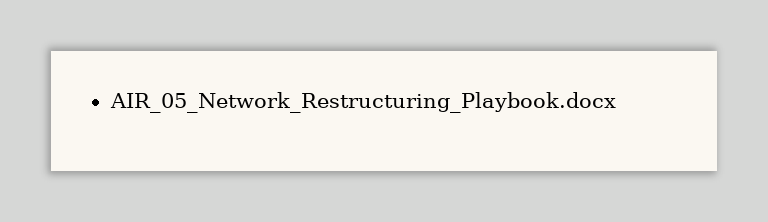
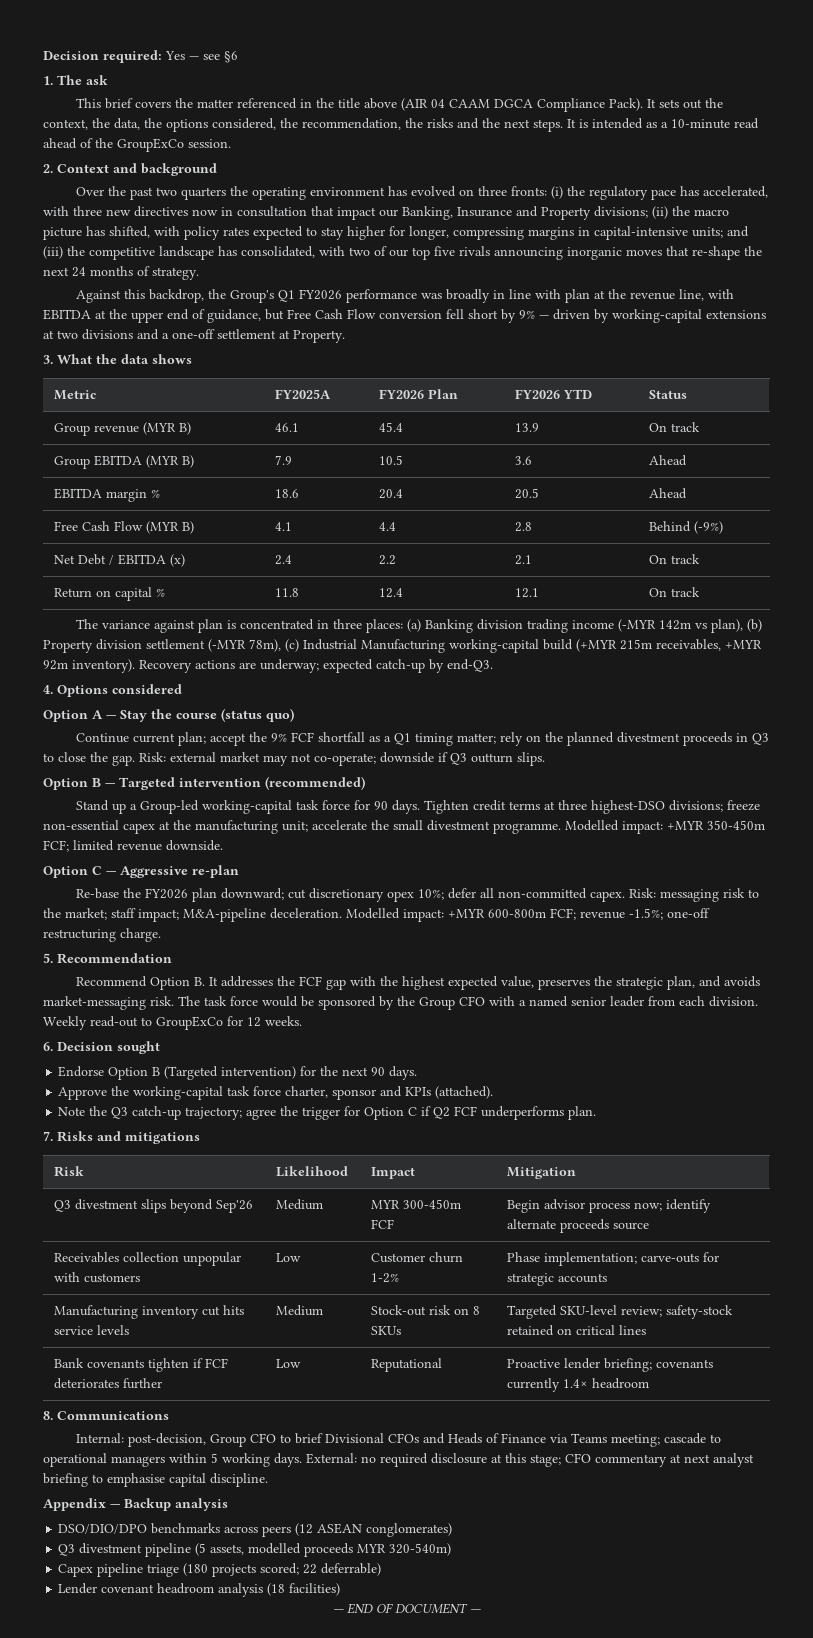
[109,92,616,113] AIR_05_Network_Restructuring_Playbook.docx -> [43,50,238,63] [43,75,108,85] [76,98,724,112] [43,118,759,132] [43,138,231,152] [43,163,217,176] [76,186,769,200] [43,206,729,220] [43,226,749,240] [43,246,762,260] [43,266,199,280] [76,289,735,303] [43,309,766,323] [43,329,345,343] [43,354,192,364] [53,390,96,400] [274,389,331,399] [378,389,458,399] [514,389,592,399] [648,390,687,399] [53,422,191,436] [274,423,299,432] [378,422,403,432] [514,423,539,432] [648,422,700,432] [53,455,194,469] [274,455,292,465] [378,455,403,465] [514,456,532,465] [648,455,687,466] [53,488,160,502] [274,489,299,498] [378,489,403,499] [514,488,539,499] [648,488,687,499] [53,521,194,534] [274,522,292,531] [378,522,396,531] [514,522,532,532] [648,521,723,534] [53,554,185,567] [274,555,292,565] [378,555,396,565] [514,555,532,565] [648,554,700,564] [53,587,165,601] [274,588,299,597] [378,588,403,598] [514,588,539,598] [648,587,700,597] [76,619,763,633] [43,639,762,653] [43,659,493,673] [43,684,182,697] [43,708,294,722] [76,732,770,746] [43,752,545,766] [43,776,365,790] [76,800,761,814] [43,820,765,834] [43,840,223,852] [43,865,239,878] [76,888,760,902] [43,908,710,922] [43,928,161,942] [43,953,172,964] [76,976,761,990] [43,996,758,1010] [43,1016,302,1030] [43,1041,160,1054] [58,1066,418,1080] [58,1086,494,1100] [58,1106,597,1120] [43,1131,200,1144] [53,1166,84,1177] [275,1166,348,1177] [370,1167,415,1179] [506,1167,576,1179] [53,1199,253,1213] [275,1199,323,1210] [370,1199,461,1209] [370,1219,394,1229] [506,1199,711,1213] [506,1219,649,1233] [53,1252,241,1266] [53,1272,140,1283] [275,1253,301,1262] [370,1252,463,1263] [370,1273,399,1283] [506,1252,719,1266] [506,1273,607,1286] [53,1305,244,1319] [53,1325,129,1335] [275,1305,323,1316] [370,1305,480,1316] [370,1326,401,1335] [506,1305,733,1319] [506,1325,646,1336] [53,1358,228,1372] [53,1378,162,1389] [275,1359,301,1368] [370,1358,442,1372] [506,1358,713,1372] [506,1378,649,1392] [43,1411,169,1420] [76,1433,722,1447] [43,1453,754,1467] [43,1473,268,1487] [43,1498,228,1511] [58,1523,453,1537] [58,1543,452,1557] [58,1563,382,1577] [58,1583,341,1597] [333,1603,481,1614] Decision required: Yes — see §6 // 1. The ask // This brief covers the matter referenced in the title above (AIR 04 CAAM DGCA Compliance Pack). It sets out the context, the data, the options considered, the recommendation, the risks and the next steps. It is intended as a 10-minute read ahead of the GroupExCo session. // 2. Context and background // Over the past two quarters the operating environment has evolved on three fronts: (i) the regulatory pace has accelerated, with three new directives now in consultation that impact our Banking, Insurance and Property divisions; (ii) the macro picture has shifted, with policy rates expected to stay higher for longer, compressing margins in capital-intensive units; and (iii) the competitive landscape has consolidated, with two of our top five rivals announcing inorganic moves that re-shape the next 24 months of strategy. // Against this backdrop, the Group's Q1 FY2026 performance was broadly in line with plan at the revenue line, with EBITDA at the upper end of guidance, but Free Cash Flow conversion fell short by 9% — driven by working-capital extensions at two divisions and a one-off settlement at Property. // 3. What the data shows // Metric | FY2025A | FY2026 Plan | FY2026 YTD | Status // Group revenue (MYR B) | 46.1 | 45.4 | 13.9 | On track // Group EBITDA (MYR B) | 7.9 | 10.5 | 3.6 | Ahead // EBITDA margin % | 18.6 | 20.4 | 20.5 | Ahead // Free Cash Flow (MYR B) | 4.1 | 4.4 | 2.8 | Behind (-9%) // Net Debt / EBITDA (x) | 2.4 | 2.2 | 2.1 | On track // Return on capital % | 11.8 | 12.4 | 12.1 | On track // The variance against plan is concentrated in three places: (a) Banking division trading income (-MYR 142m vs plan), (b) Property division settlement (-MYR 78m), (c) Industrial Manufacturing working-capital build (+MYR 215m receivables, +MYR 92m inventory). Recovery actions are underway; expected catch-up by end-Q3. // 4. Options considered // Option A — Stay the course (status quo) // Continue current plan; accept the 9% FCF shortfall as a Q1 timing matter; rely on the planned divestment proceeds in Q3 to close the gap. Risk: external market may not co-operate; downside if Q3 outturn slips. // Option B — Targeted intervention (recommended) // Stand up a Group-led working-capital task force for 90 days. Tighten credit terms at three highest-DSO divisions; freeze non-essential capex at the manufacturing unit; accelerate the small divestment programme. Modelled impact: +MYR 350-450m FCF; limited revenue downside. // Option C — Aggressive re-plan // Re-base the FY2026 plan downward; cut discretionary opex 10%; defer all non-committed capex. Risk: messaging risk to the market; staff impact; M&A-pipeline deceleration. Modelled impact: +MYR 600-800m FCF; revenue -1.5%; one-off restructuring charge. // 5. Recommendation // Recommend Option B. It addresses the FCF gap with the highest expected value, preserves the strategic plan, and avoids market-messaging risk. The task force would be sponsored by the Group CFO with a named senior leader from each division. Weekly read-out to GroupExCo for 12 weeks. // 6. Decision sought // Endorse Option B (Targeted intervention) for the next 90 days. // Approve the working-capital task force charter, sponsor and KPIs (attached). // Note the Q3 catch-up trajectory; agree the trigger for Option C if Q2 FCF underperforms plan. // 7. Risks and mitigations // Risk | Likelihood | Impact | Mitigation // Q3 divestment slips beyond Sep'26 | Medium | MYR 300-450m FCF | Begin advisor process now; identify alternate proceeds source // Receivables collection unpopular with customers | Low | Customer churn 1-2% | Phase implementation; carve-outs for strategic accounts // Manufacturing inventory cut hits service levels | Medium | Stock-out risk on 8 SKUs | Targeted SKU-level review; safety-stock retained on critical lines // Bank covenants tighten if FCF deteriorates further | Low | Reputational | Proactive lender briefing; covenants currently 1.4× headroom // 8. Communications // Internal: post-decision, Group CFO to brief Divisional CFOs and Heads of Finance via Teams meeting; cascade to operational managers within 5 working days. External: no required disclosure at this stage; CFO commentary at next analyst briefing to emphasise capital discipline. // Appendix — Backup analysis // DSO/DIO/DPO benchmarks across peers (12 ASEAN conglomerates) // Q3 divestment pipeline (5 assets, modelled proceeds MYR 320-540m) // Capex pipeline triage (180 projects scored; 22 deferrable) // Lender covenant headroom analysis (18 facilities) // — END OF DOCUMENT —

